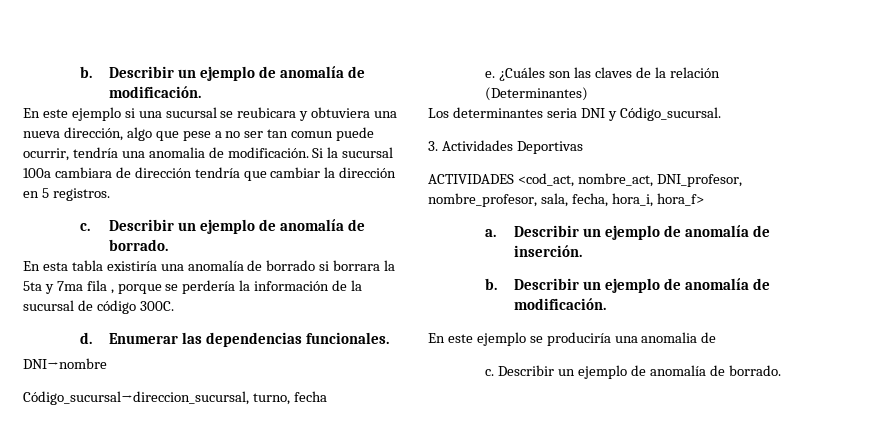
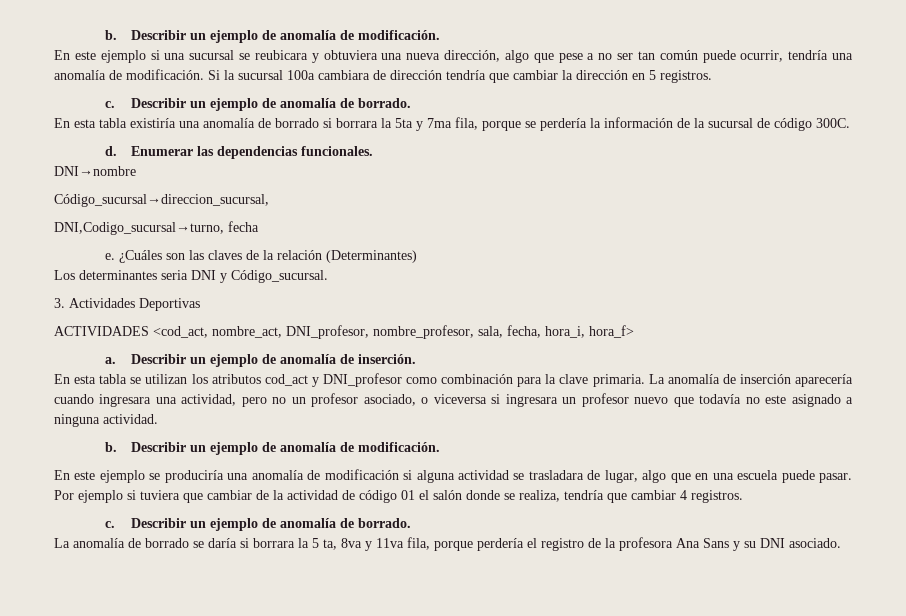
[291,131,334,138] comun -> [659,50,698,60] común
[148,147,205,158] anomalia -> [54,70,106,80] anomalía
[86,280,114,294] fila , -> [455,117,478,130] fila,
[252,393,290,405] turno, -> [54,222,224,235] // DNI,Codigo_sucursal→turno,
(583, 251) none -> [54,373,854,387] [54,393,854,407] [54,414,158,427] // En esta tabla se utilizan los atributos cod_act y DNI_profesor como combinación para la clave primaria. La anomalía de inserción aparecería cuando ingresara una actividad, pero no un profesor asociado, o viceversa si ingresara un profesor nuevo que todavía no este asignado a ninguna actividad.
[641,332,717,343] [485,365,781,379] anomalia de // c. Describir un ejemplo de anomalía de borrado. -> [251,469,853,483] [54,490,743,503] [105,518,411,531] [54,537,841,551] anomalía de modificación si alguna actividad se trasladara de lugar, algo que en una escuela puede pasar. Por ejemplo si tuviera que cambiar de la actividad de código 01 el salón donde se realiza, tendría que cambiar 4 registros. // c. Describir un ejemplo de anomalía de borrado. // La anomalía de borrado se daría si borrara la 5 ta, 8va y 11va fila, porque perdería el registro de la profesora Ana Sans y su DNI asociado.

